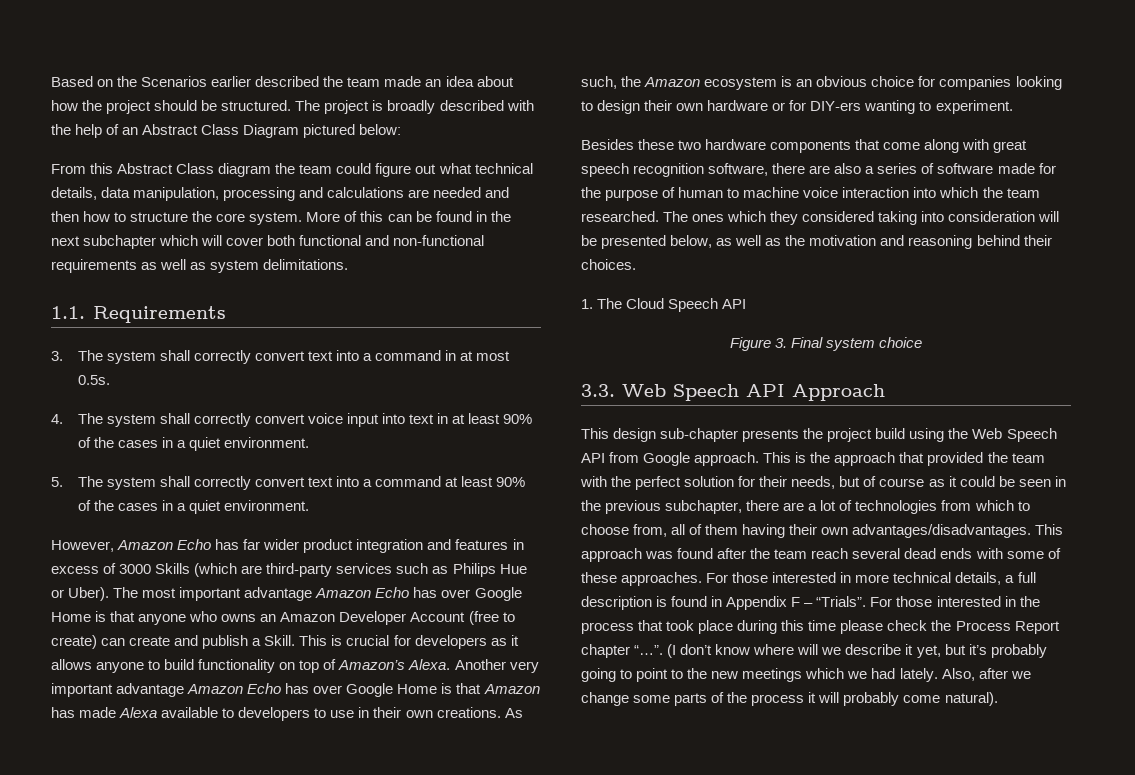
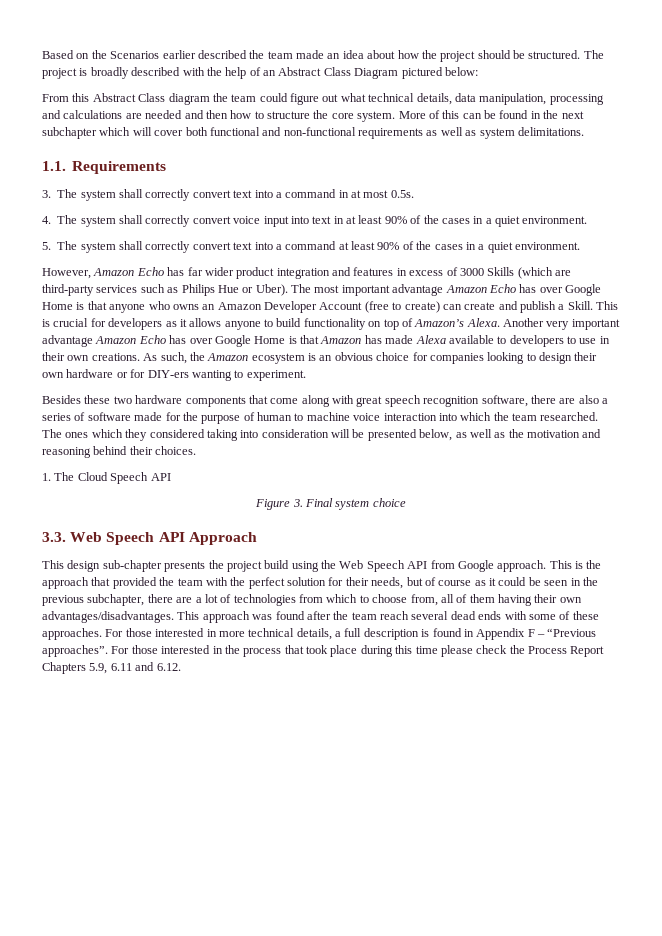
[816,596,867,607] “Trials”. -> [547,628,597,637] [42,645,108,657] “Previous approaches”.
[581,644,1047,658] [581,668,1031,682] [581,692,998,706] chapter “…”. (I don’t know where will we describe it yet, but it’s probably going to point to the new meetings which we had lately. Also, after we change some parts of the process it will probably come natural). -> [42,662,181,674] Chapters 5.9, 6.11 and 6.12.

